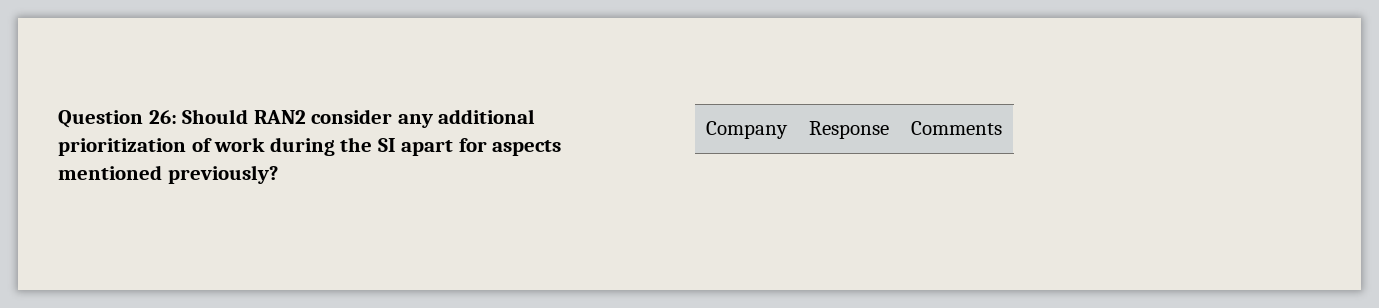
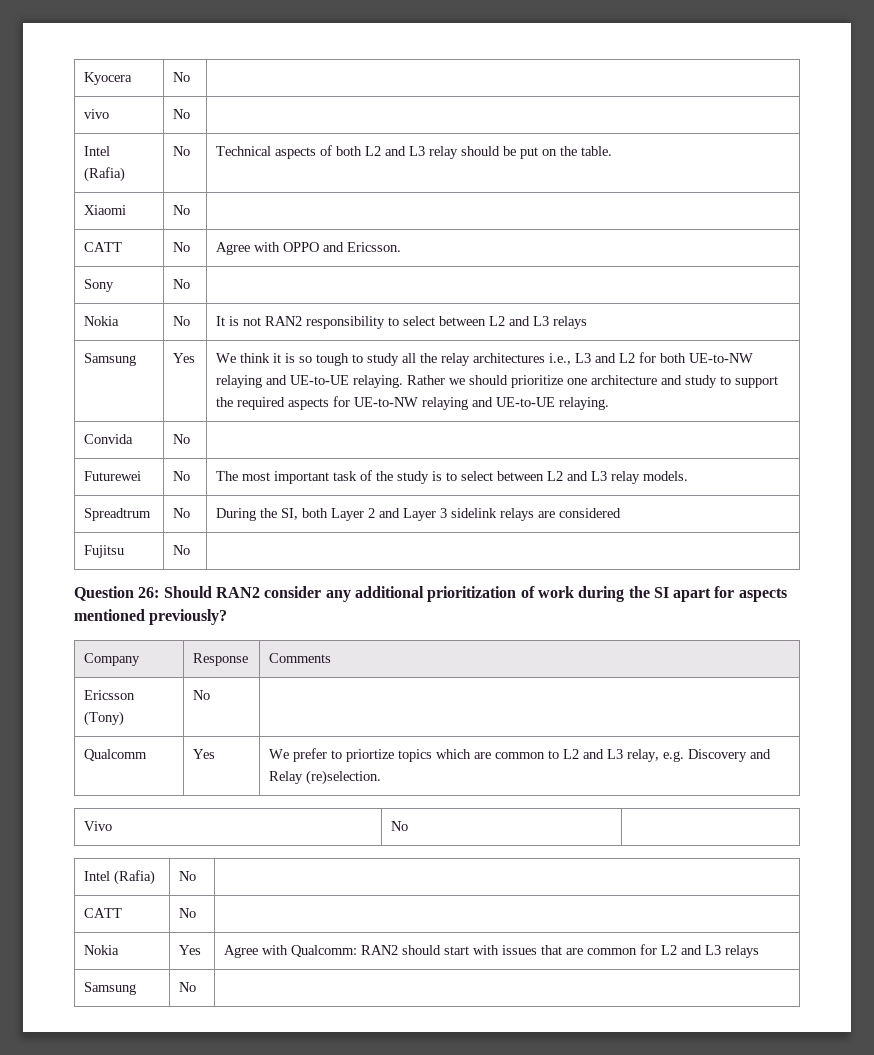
(58, 119) none -> [84,72,133,85] [173,72,191,82] [84,109,110,119] [173,109,191,119] [84,146,111,156] [84,167,126,182] [173,146,191,156] [216,145,613,159] [84,205,127,215] [173,205,191,215] [84,242,123,252] [173,242,191,252] [216,242,402,255] [84,279,115,292] [173,279,191,289] [84,316,120,326] [173,316,191,326] [216,316,588,329] [84,353,137,366] [173,353,196,363] [216,352,754,366] [216,375,779,388] [216,396,610,410] [84,434,134,444] [173,434,191,444] [84,471,142,481] [173,471,191,481] [216,470,689,484] [84,508,152,521] [173,508,191,518] [216,508,622,521] [84,545,125,558] [173,545,191,555] Kyocera | No | // vivo | No | // Intel (Rafia) | No | Technical aspects of both L2 and L3 relay should be put on the table. // Xiaomi | No | // CATT | No | Agree with OPPO and Ericsson. // Sony | No | // Nokia | No | It is not RAN2 responsibility to select between L2 and L3 relays // Samsung | Yes | We think it is so tough to study all the relay architectures i.e., L3 and L2 for both UE-to-NW relaying and UE-to-UE relaying. Rather we should prioritize one architecture and study to support the required aspects for UE-to-NW relaying and UE-to-UE relaying. // Convida | No | // Futurewei | No | The most important task of the study is to select between L2 and L3 relay models. // Spreadtrum | No | During the SI, both Layer 2 and Layer 3 sidelink relays are considered // Fujitsu | No | //
(1002, 128) none -> [84,690,136,700] [84,711,125,726] [193,690,211,700] [84,749,148,761] [193,749,216,759] [269,748,772,762] [269,770,382,785] [84,821,113,831] [391,821,409,831] [84,870,156,885] [179,871,197,881] [84,908,123,918] [179,908,197,918] [84,945,120,955] [179,945,202,955] [224,944,760,958] [84,982,137,995] [179,982,197,992] // Ericsson (Tony) | No | // Qualcomm | Yes | We prefer to priortize topics which are common to L2 and L3 relay, e.g. Discovery and Relay (re)selection. // Vivo | No | // Intel (Rafia) | No | // CATT | No | // Nokia | Yes | Agree with Qualcomm: RAN2 should start with issues that are common for L2 and L3 relays // Samsung | No |

